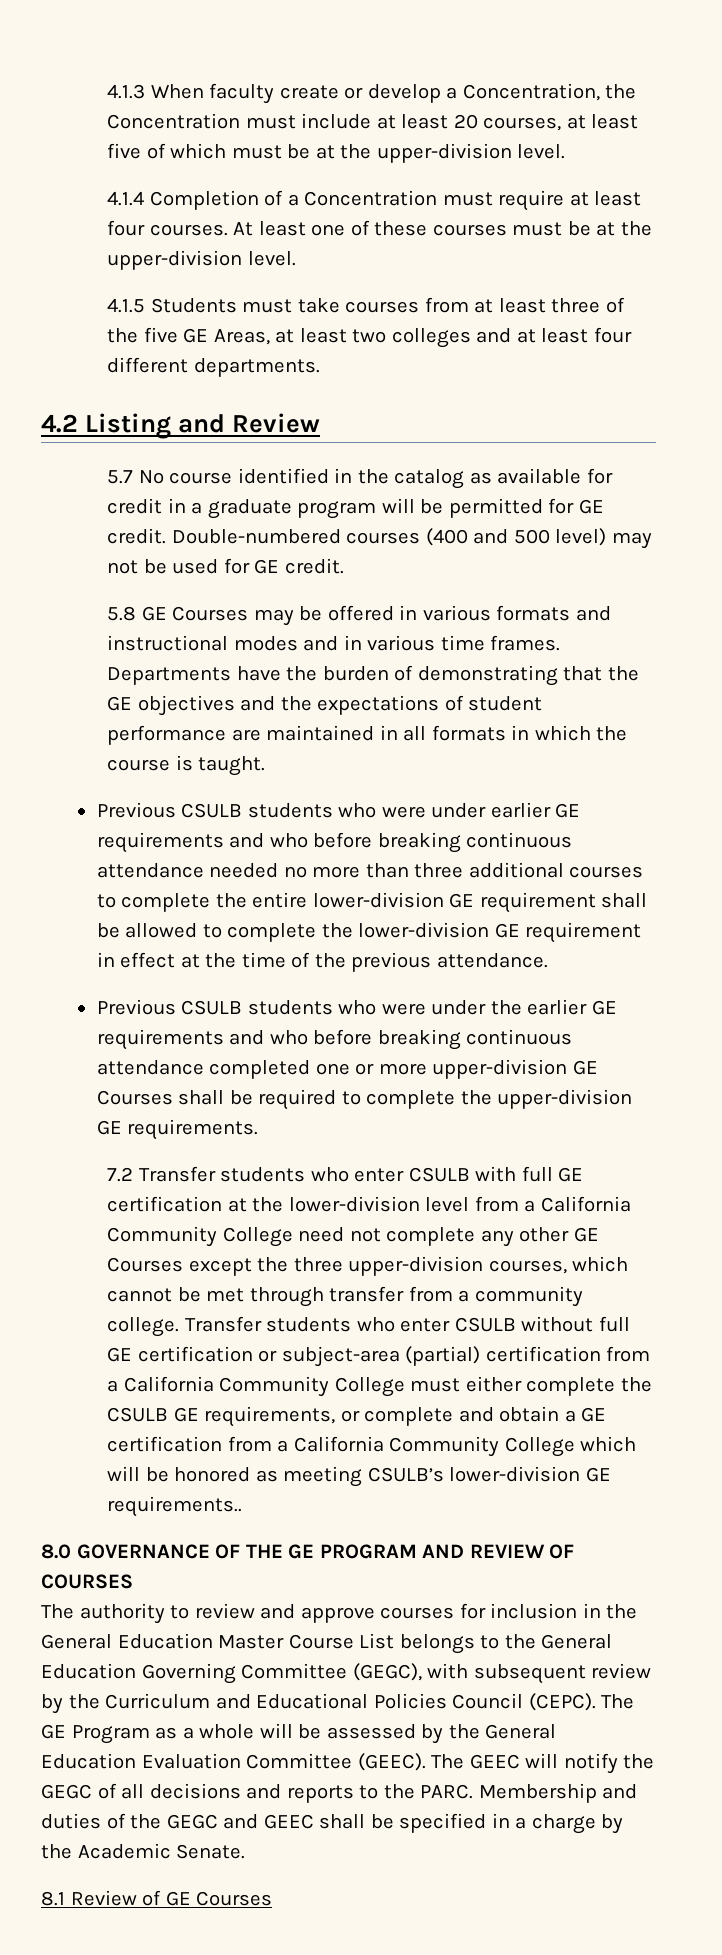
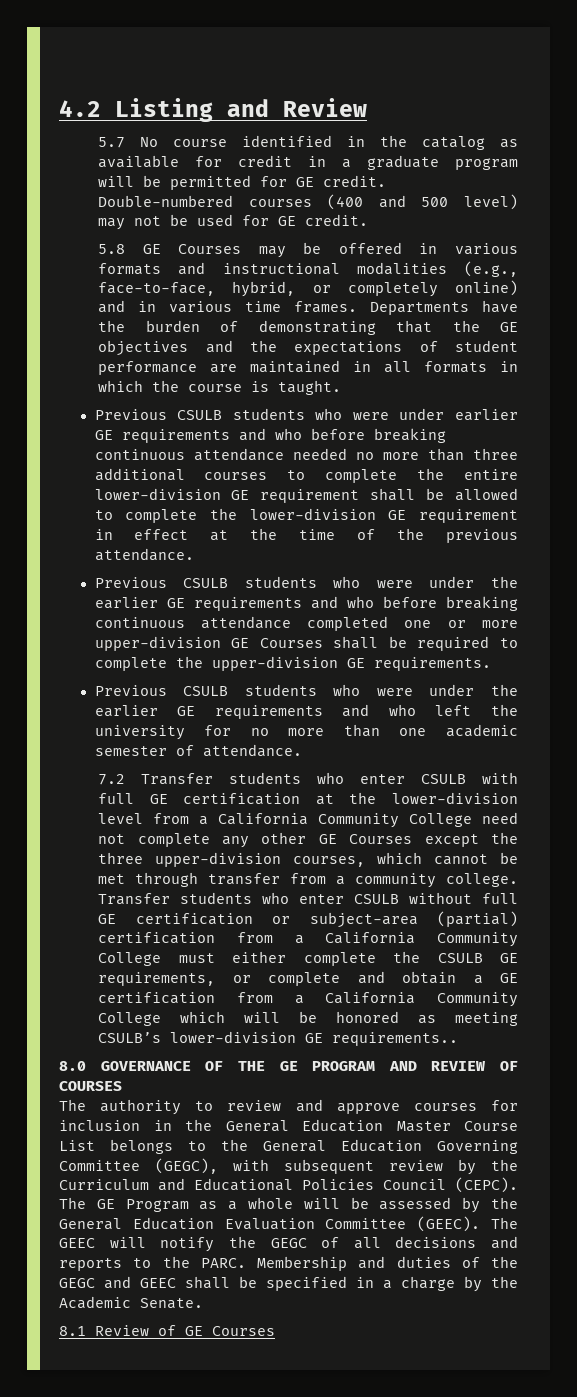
[107,83,637,104] [107,113,639,131] [107,143,566,163] [107,190,642,211] [107,220,652,236] [107,250,296,270] [107,297,625,313] [107,327,632,348] [107,357,320,377] 4.1.3 When faculty create or develop a Concentration, the Concentration must include at least 20 courses, at least five of which must be at the upper-division level. // 4.1.4 Completion of a Concentration must require at least four courses. At least one of these courses must be at the upper-division level. // 4.1.5 Students must take courses from at least three of the five GE Areas, at least two colleges and at least four different departments. // -> (59, 108) none
[233,636,298,651] modes -> [356,261,518,277] [98,280,518,297] modalities (e.g., face-to-face, hybrid, or completely online)
(259, 1129) none -> [94,684,518,696] [94,704,518,719] [94,724,518,740] [94,744,302,757] // Previous CSULB students who were under the earlier GE requirements and who left the university for no more than one academic semester of attendance.

